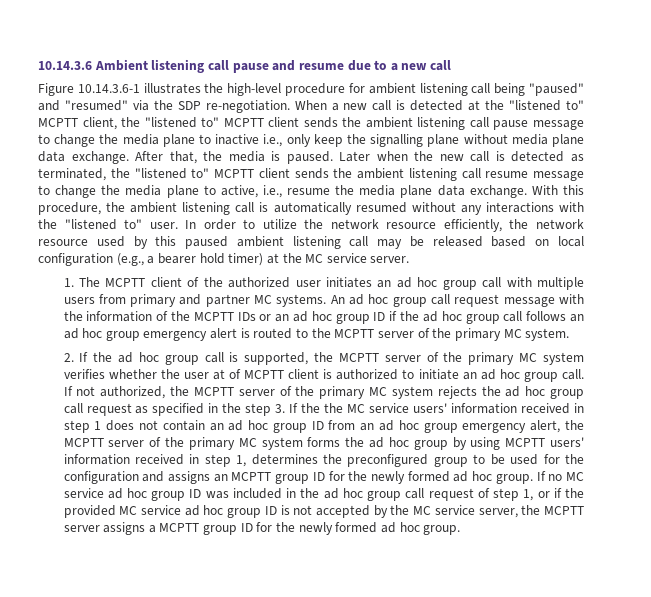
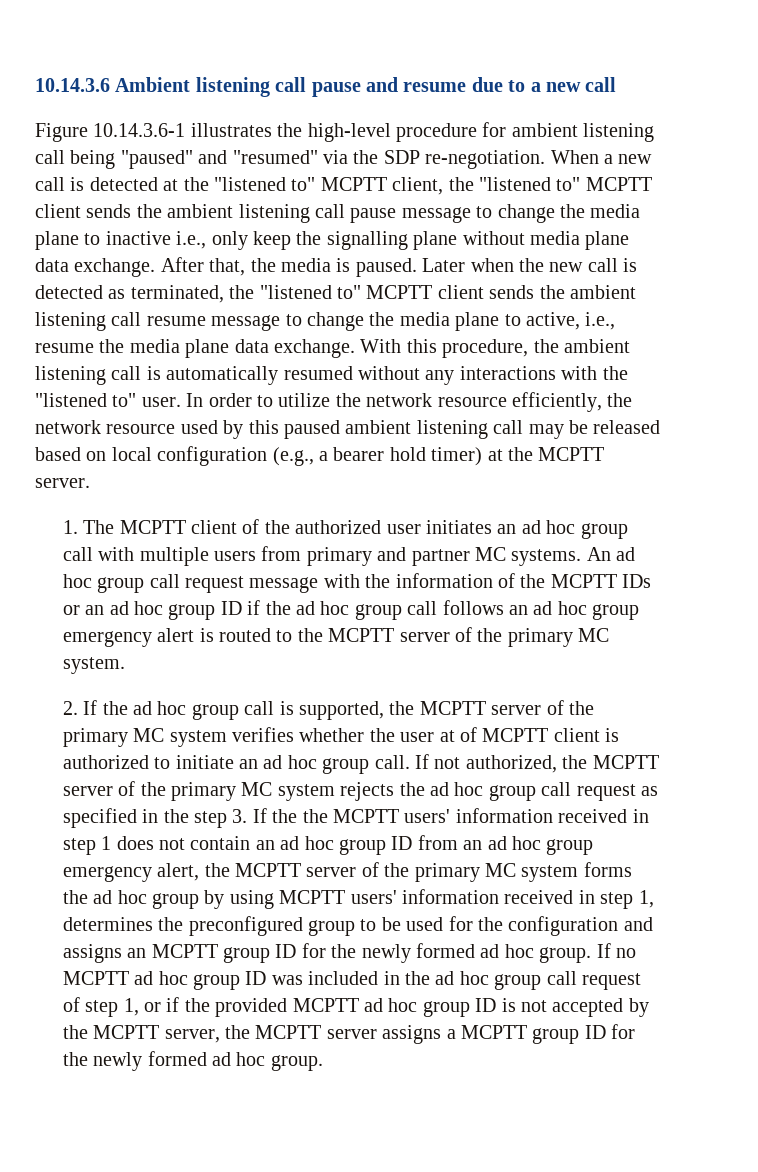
[305,253,367,263] MC service -> [538,447,605,461] MCPTT
[347,403,410,413] MC service -> [333,809,400,823] MCPTT
[566,472,585,481] [63,488,104,498] MC service -> [62,971,129,985] MCPTT
[119,505,181,515] MC service -> [292,998,359,1012] MCPTT
[413,505,475,515] MC service -> [93,1025,160,1039] MCPTT

